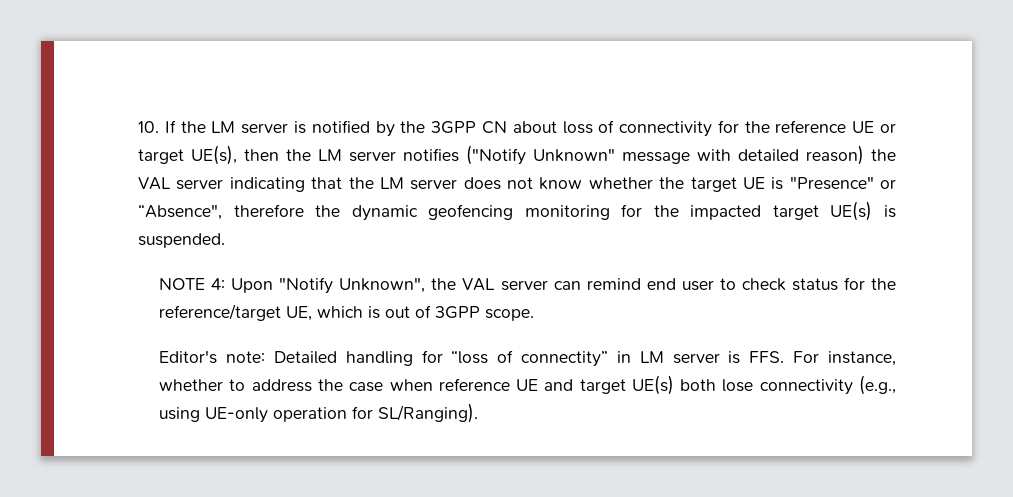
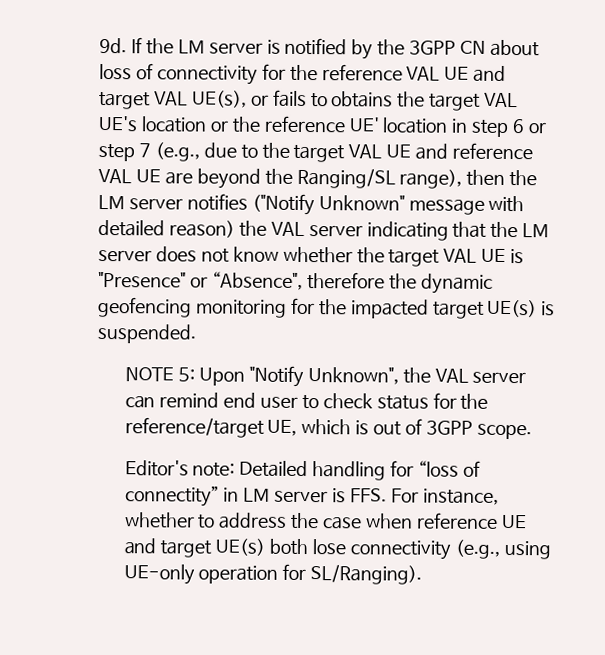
[138,121,160,133] 10. -> [99,38,128,54] 9d.
[852,121,897,133] [138,145,238,165] UE or target UE(s), -> [406,65,507,82] [99,89,518,111] [98,115,547,138] [98,142,533,163] [98,167,463,189] VAL UE and target VAL UE(s), or fails to obtains the target VAL UE's location or the reference UE' location in step 6 or step 7 (e.g., due to the target VAL UE and reference VAL UE are beyond the Ranging/SL range),
(737, 184) none -> [443,248,478,263] VAL
[211,278,226,290] 4: -> [178,367,196,382] 5:

